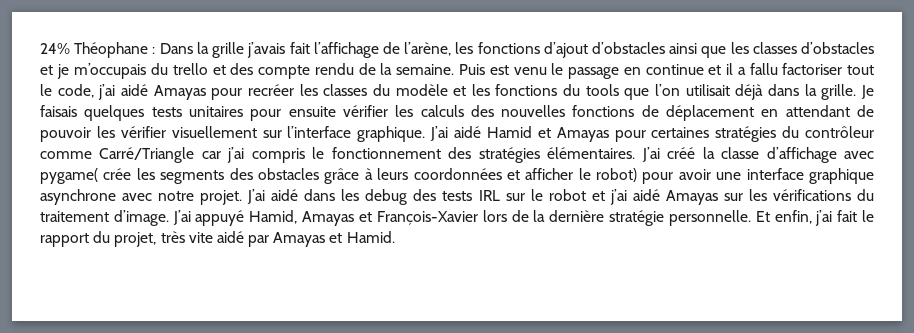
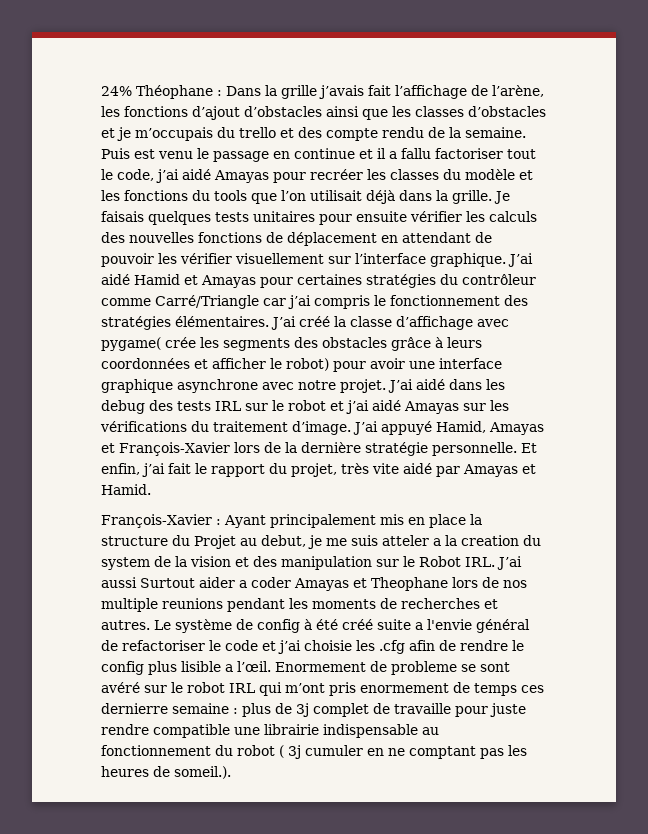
(395, 237) none -> [101,514,482,528] [101,535,541,549] [101,556,522,570] [101,577,527,591] [101,598,498,612] [101,619,530,633] [101,640,524,654] [101,661,510,675] [101,682,544,696] [101,703,526,717] [101,724,439,738] [101,745,527,759] [101,766,231,779] // François-Xavier : Ayant principalement mis en place la structure du Projet au debut, je me suis atteler a la creation du system de la vision et des manipulation sur le Robot IRL. J’ai aussi Surtout aider a coder Amayas et Theophane lors de nos multiple reunions pendant les moments de recherches et autres. Le système de config à été créé suite a l'envie général de refactoriser le code et j’ai choisie les .cfg afin de rendre le config plus lisible a l’œil. Enormement de probleme se sont avéré sur le robot IRL qui m’ont pris enormement de temps ces dernierre semaine : plus de 3j complet de travaille pour juste rendre compatible une librairie indispensable au fonctionnement du robot ( 3j cumuler en ne comptant pas les heures de someil.).

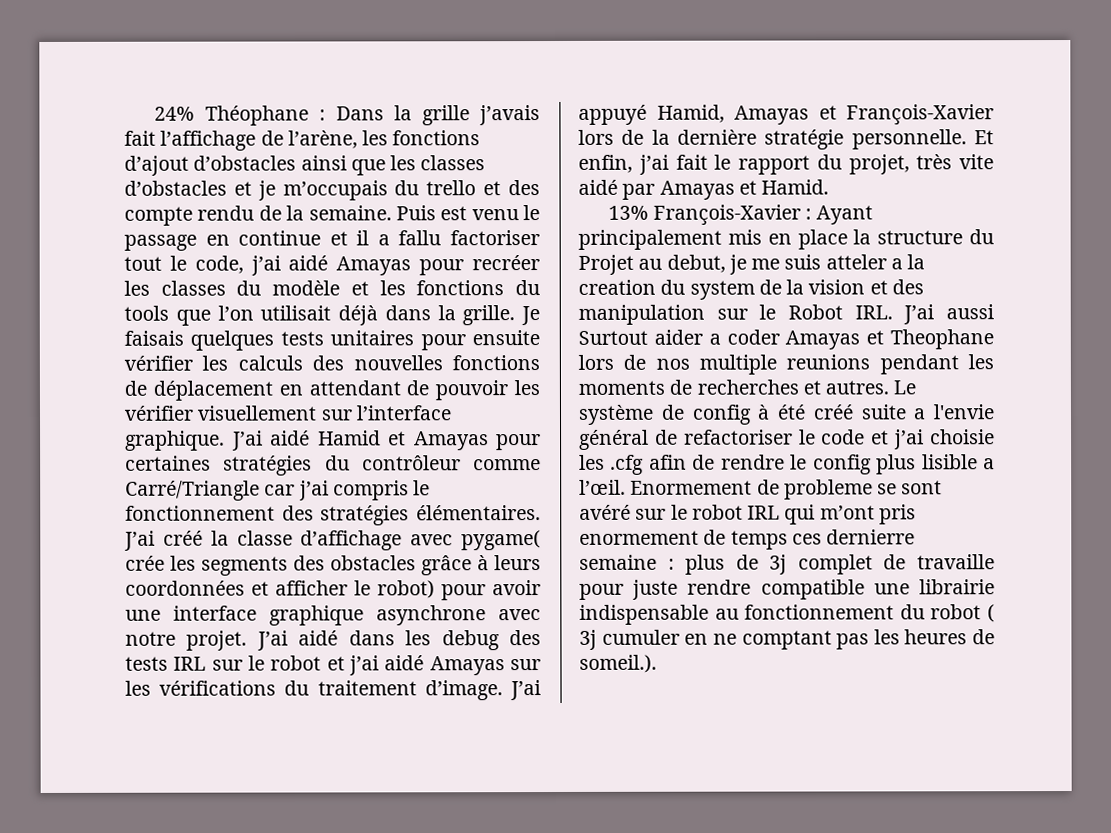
(151, 489) none -> [608,205,649,220] 13%

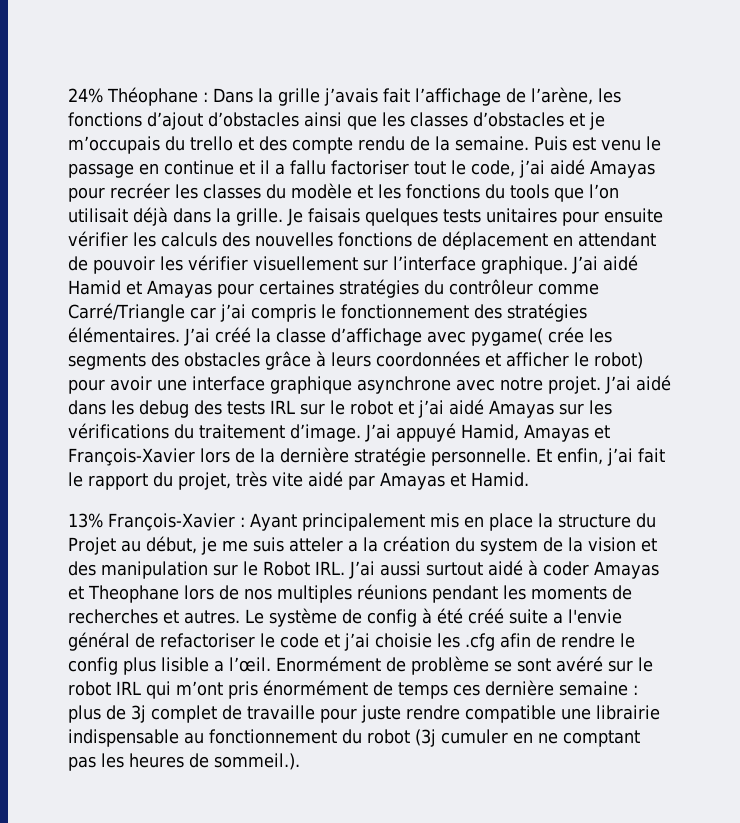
[666,254,726,273] debut, -> [146,536,197,554] début,
[578,279,656,295] creation -> [383,536,450,552] création
[578,329,721,345] Surtout aider a -> [425,560,538,576] surtout aidé à
[699,354,871,375] multiple reunions -> [277,584,427,603] multiples réunions
[630,479,873,500] Enormement de probleme -> [276,656,489,675] Enormément de problème
[579,530,699,545] enormement -> [263,680,368,696] énormément
[826,529,916,545] dernierre -> [485,680,554,696] dernière
[987,604,995,623] [579,629,597,650] ( 3j -> [415,729,436,747] (3j
[579,654,657,673] someil.). -> [214,753,300,770] sommeil.).

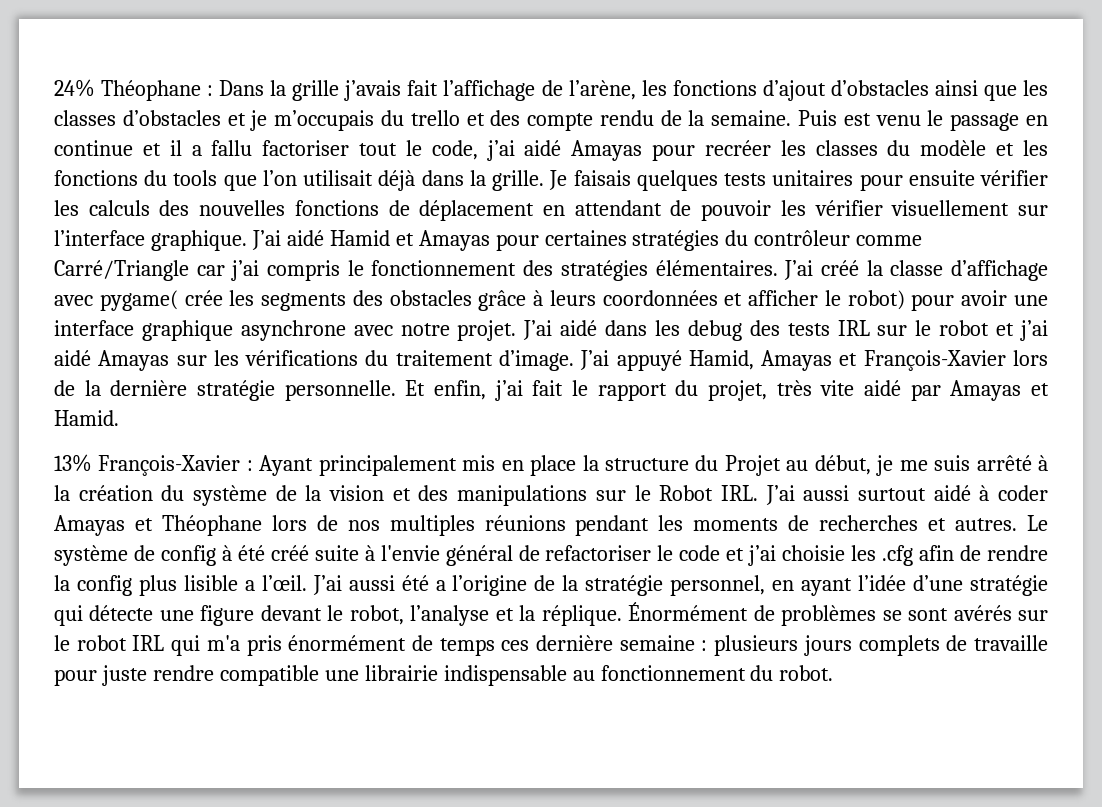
[289,537,358,552] atteler a -> [976,455,1049,471] arrêté à
[480,538,538,555] system -> [193,485,268,506] système
[101,561,208,579] manipulation -> [457,485,588,506] manipulations
[88,585,179,603] Theophane -> [161,515,262,536] Théophane
[553,612,563,624] a -> [364,545,375,561] à
[620,633,635,648] le -> [54,575,70,591] la
[276,656,489,675] Enormément de problème -> [312,575,1048,596] [54,602,877,626] J’ai aussi été a l’origine de la stratégie personnel, en ayant l’idée d’une stratégie qui détecte une figure devant le robot, l’analyse et la réplique. Énormément de problèmes
[556,656,603,672] avéré -> [953,605,1012,621] avérés
[176,681,223,696] m’ont -> [206,635,240,651] m'a
[68,705,217,723] plus de 3j complet -> [714,635,940,656] plusieurs jours complets
[367,729,640,747] [68,753,300,771] robot (3j cumuler en ne comptant pas les heures de sommeil.). -> [779,665,834,681] robot.

